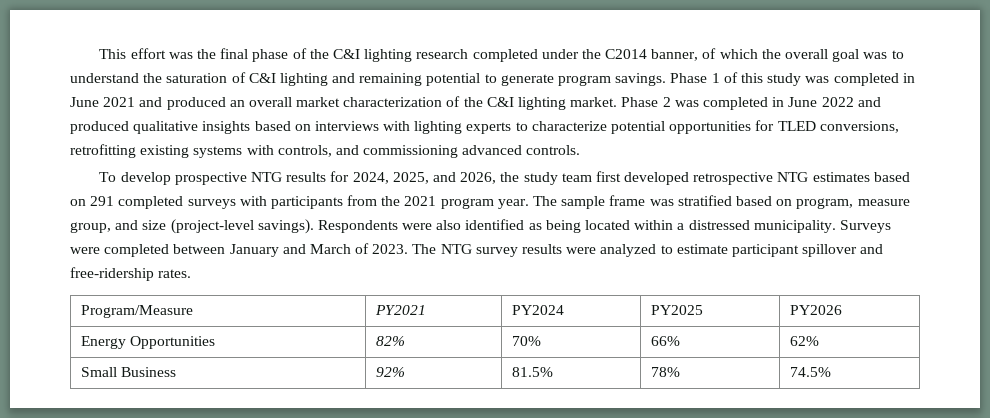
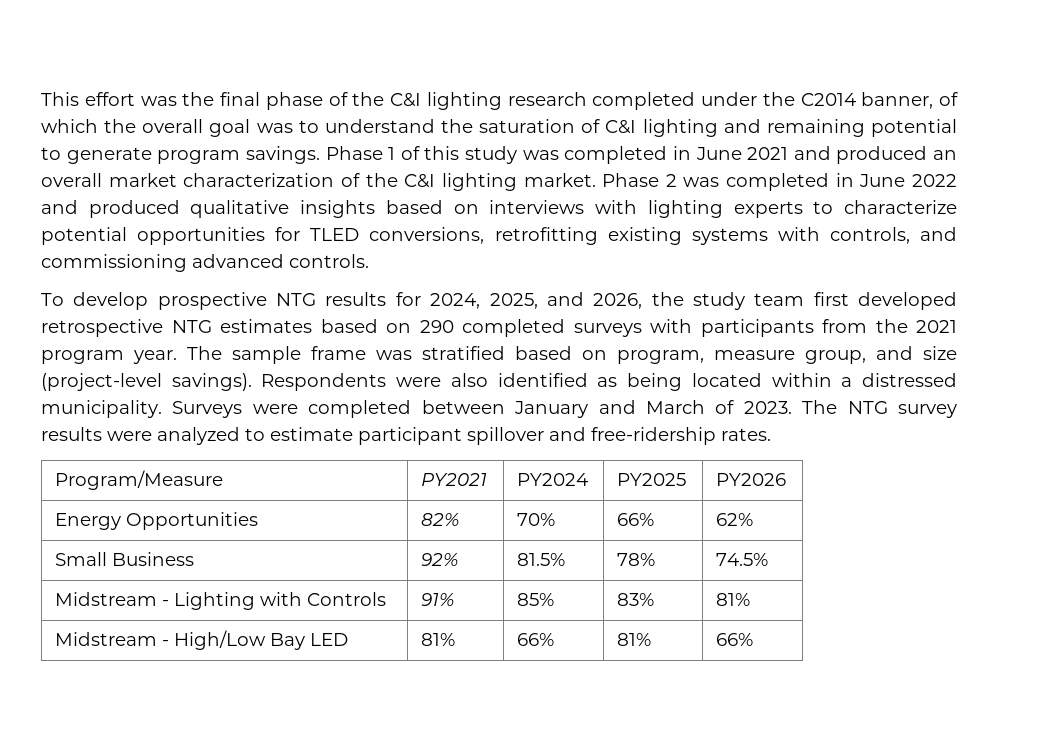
[90,196,115,206] 291 -> [419,320,454,333] 290
(831, 372) none -> [55,592,387,610] [421,593,455,606] [517,593,555,606] [617,593,655,606] [716,593,751,606] [55,630,349,650] [421,633,456,646] [517,633,555,646] [617,633,652,646] [716,633,754,646] // Midstream - Lighting with Controls | 91% | 85% | 83% | 81% // Midstream - High/Low Bay LED | 81% | 66% | 81% | 66%

